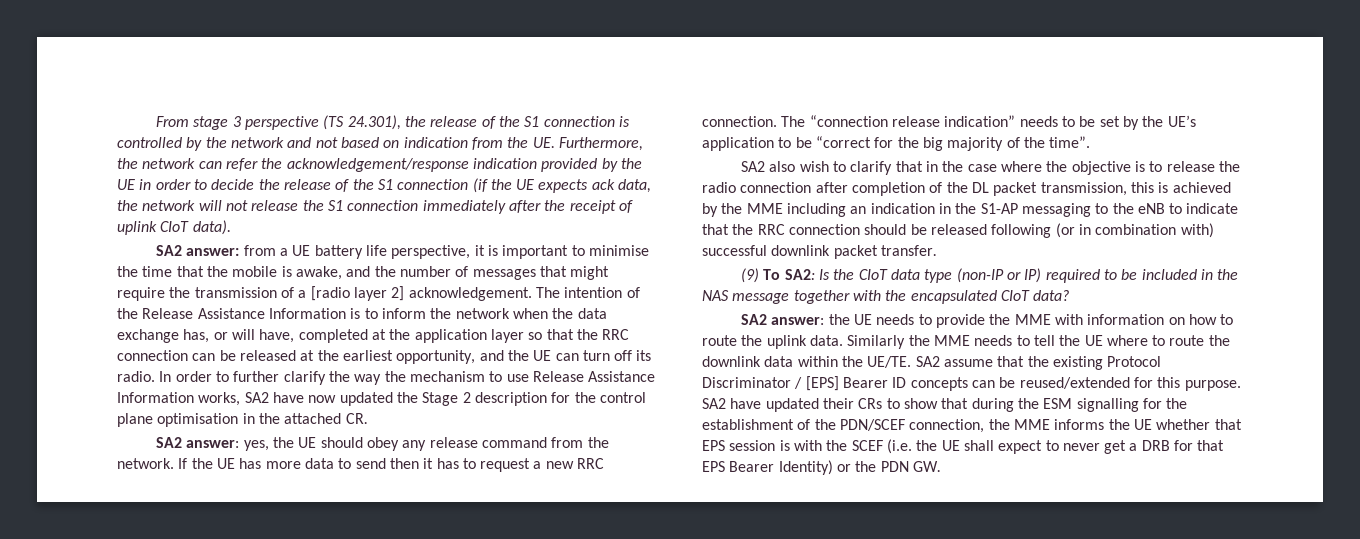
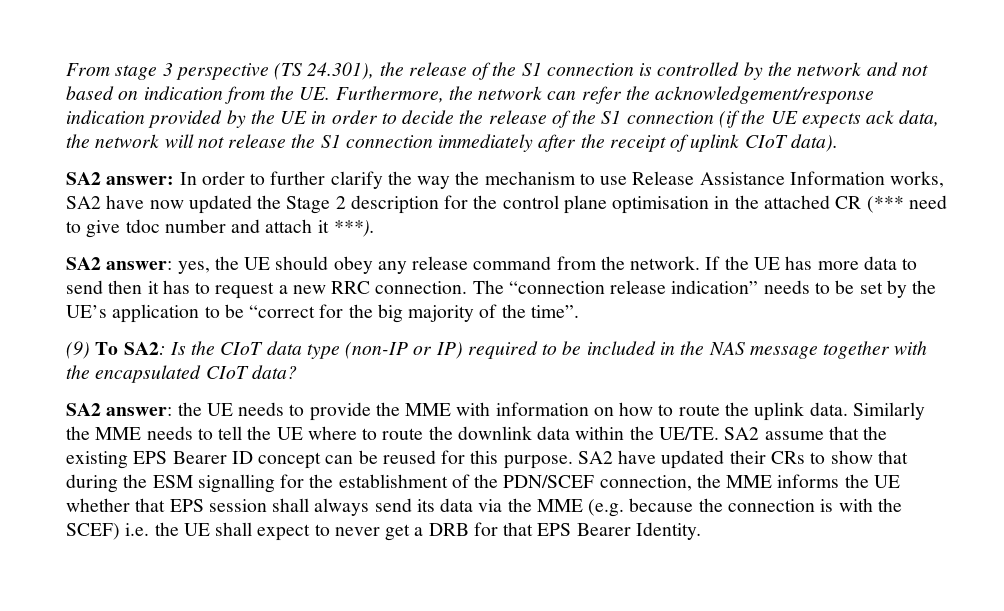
[243,245,649,259] [117,266,610,280] [117,286,640,301] [117,308,607,319] [117,329,630,343] [117,350,652,364] [117,371,155,382] from a UE battery life perspective, it is important to minimise the time that the mobile is awake, and the number of messages that might require the transmission of a [radio layer 2] acknowledgement. The intention of the Release Assistance Information is to inform the network when the data exchange has, or will have, completed at the application layer so that the RRC connection can be released at the earliest opportunity, and the UE can turn off its radio. -> (175, 180) none
[345,413,368,424] CR. -> [835,195,947,213] [66,219,375,238] CR (*** need to give tdoc number and attach it ***).
[741,161,1240,175] [702,182,1231,196] [702,203,1239,217] [702,223,1214,238] [702,245,937,259] // SA2 also wish to clarify that in the case where the objective is to release the radio connection after completion of the DL packet transmission, this is achieved by the MME including an indication in the S1-AP messaging to the eNB to indicate that the RRC connection should be released following (or in combination with) successful downlink packet transfer. -> (579, 311) none
[1107,356,1162,367] [702,376,839,391] Protocol Discriminator / [EPS] -> [133,451,168,464] EPS
[910,377,1130,391] concepts can be reused/extended -> [258,450,436,469] concept can be reused
(776, 445) none -> [272,498,815,517] shall always send its data via the MME (e.g. because the connection
[851,439,912,454] SCEF (i.e. -> [66,523,150,540] SCEF) i.e.
[778,460,941,475] Identity) or the PDN GW. -> [635,522,702,540] Identity.

